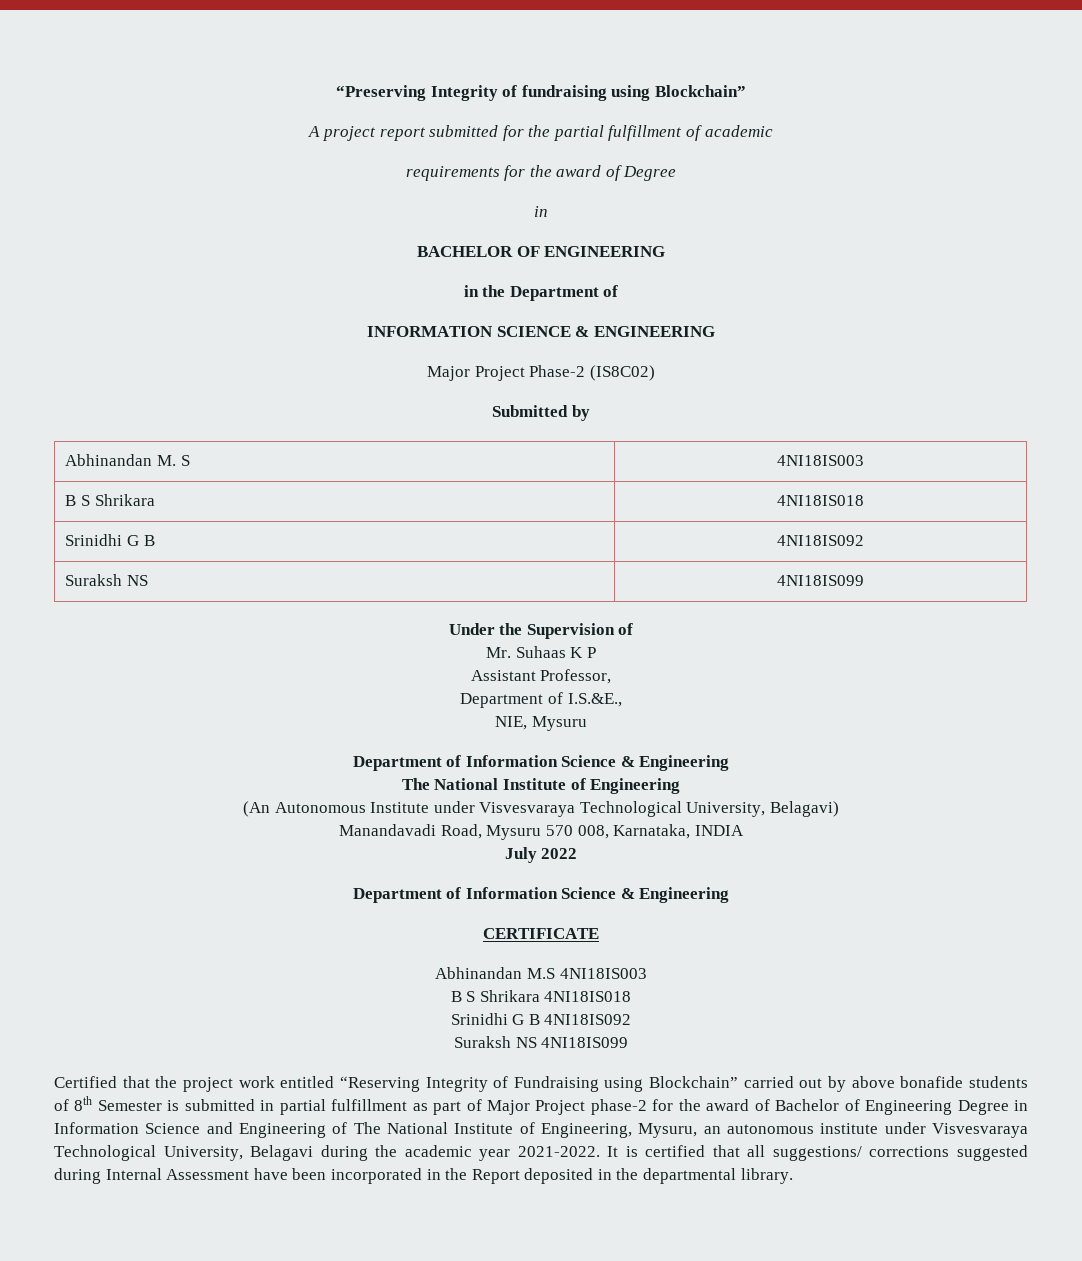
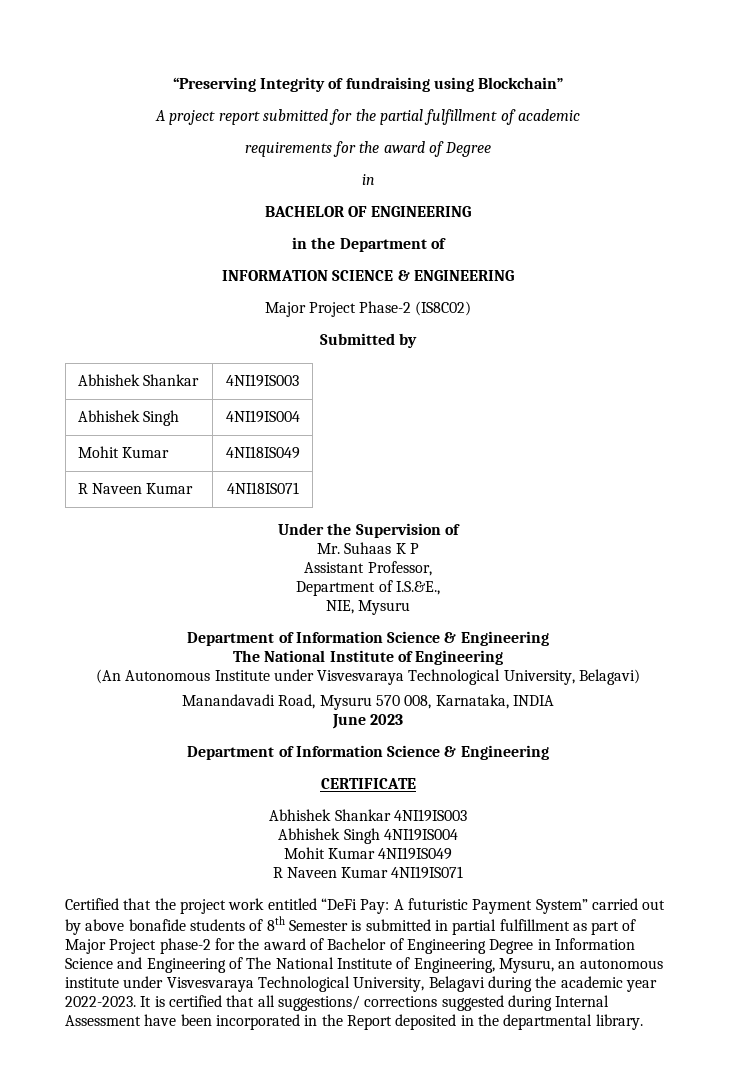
[65,454,190,466] [777,455,864,466] [65,494,155,506] [777,495,864,506] [65,534,155,546] [777,535,864,546] [65,574,148,586] [777,575,864,586] Abhinandan M. S | 4NI18IS003 // B S Shrikara | 4NI18IS018 // Srinidhi G B | 4NI18IS092 // Suraksh NS | 4NI18IS099 -> [77,374,199,386] [226,374,299,387] [77,410,179,426] [225,410,300,423] [77,446,169,458] [225,446,300,459] [77,483,194,494] [226,482,299,494] Abhishek Shankar | 4NI19IS003 // Abhishek Singh | 4NI19IS004 // Mohit Kumar | 4NI18IS049 // R Naveen Kumar | 4NI18IS071
[504,847,578,863] July 2022 -> [331,714,404,729] June 2023
[435,967,647,979] [450,990,632,1002] [450,1013,632,1025] [453,1036,629,1048] Abhinandan M.S 4NI18IS003 // B S Shrikara 4NI18IS018 // Srinidhi G B 4NI18IS092 // Suraksh NS 4NI18IS099 -> [269,809,467,822] [278,828,458,844] [283,847,453,860] [272,866,464,879] Abhishek Shankar 4NI19IS003 // Abhishek Singh 4NI19IS004 // Mohit Kumar 4NI19IS049 // R Naveen Kumar 4NI19IS071
[339,1076,739,1092] “Reserving Integrity of Fundraising using Blockchain” -> [320,898,588,914] “DeFi Pay: A futuristic Payment System”
[517,1146,600,1157] 2021-2022. -> [65,996,136,1007] 2022-2023.

